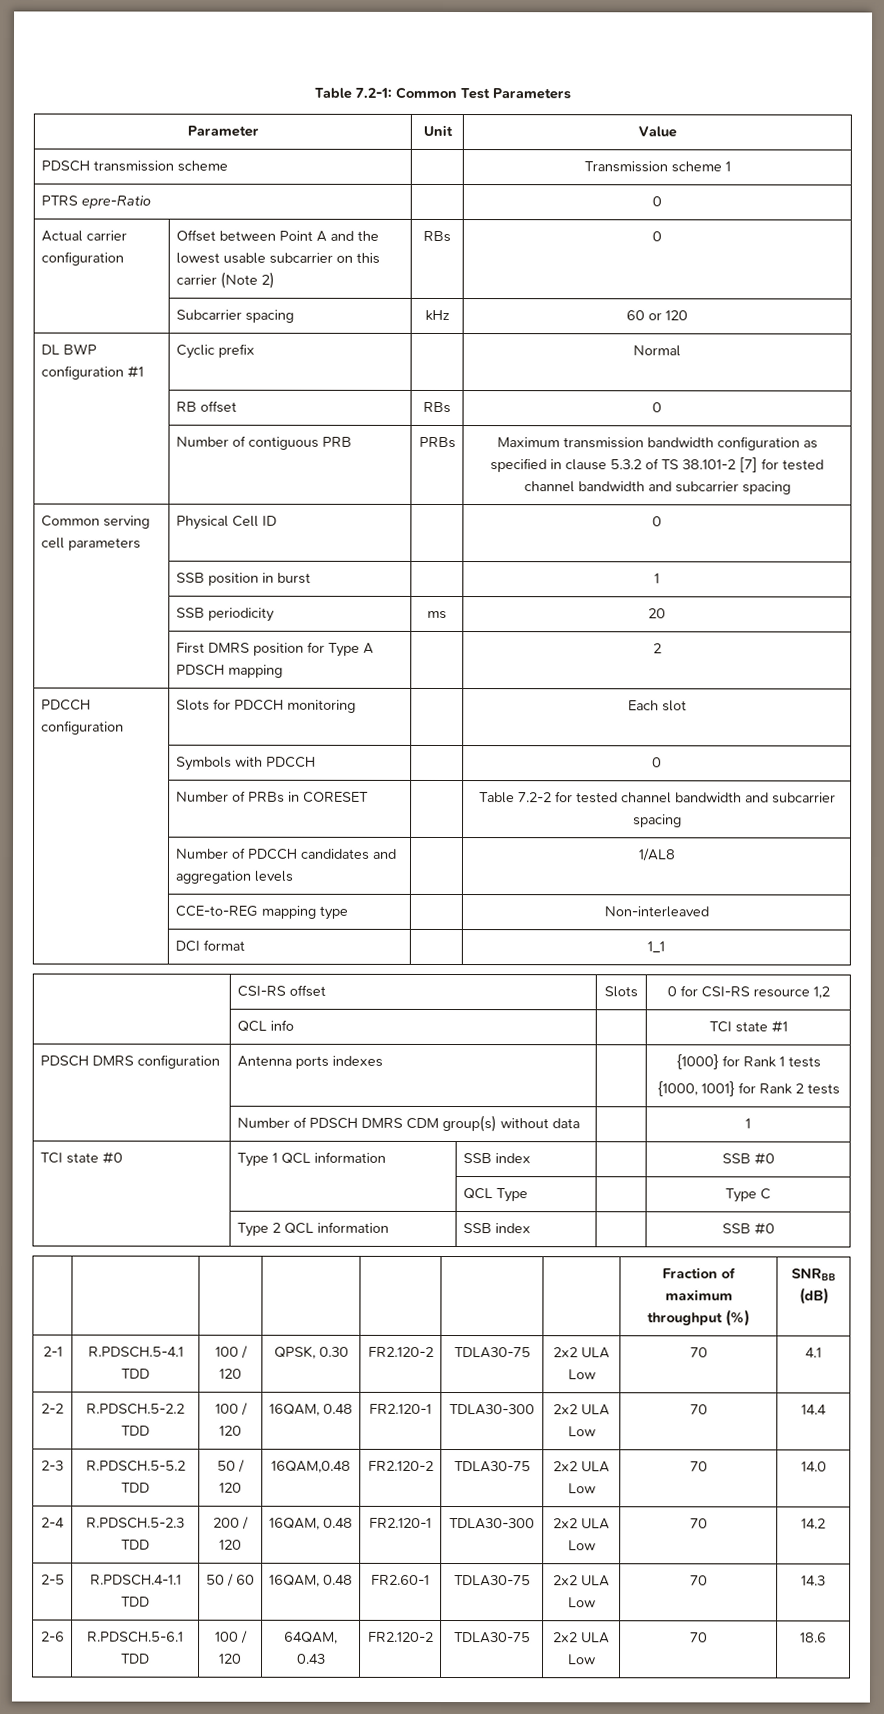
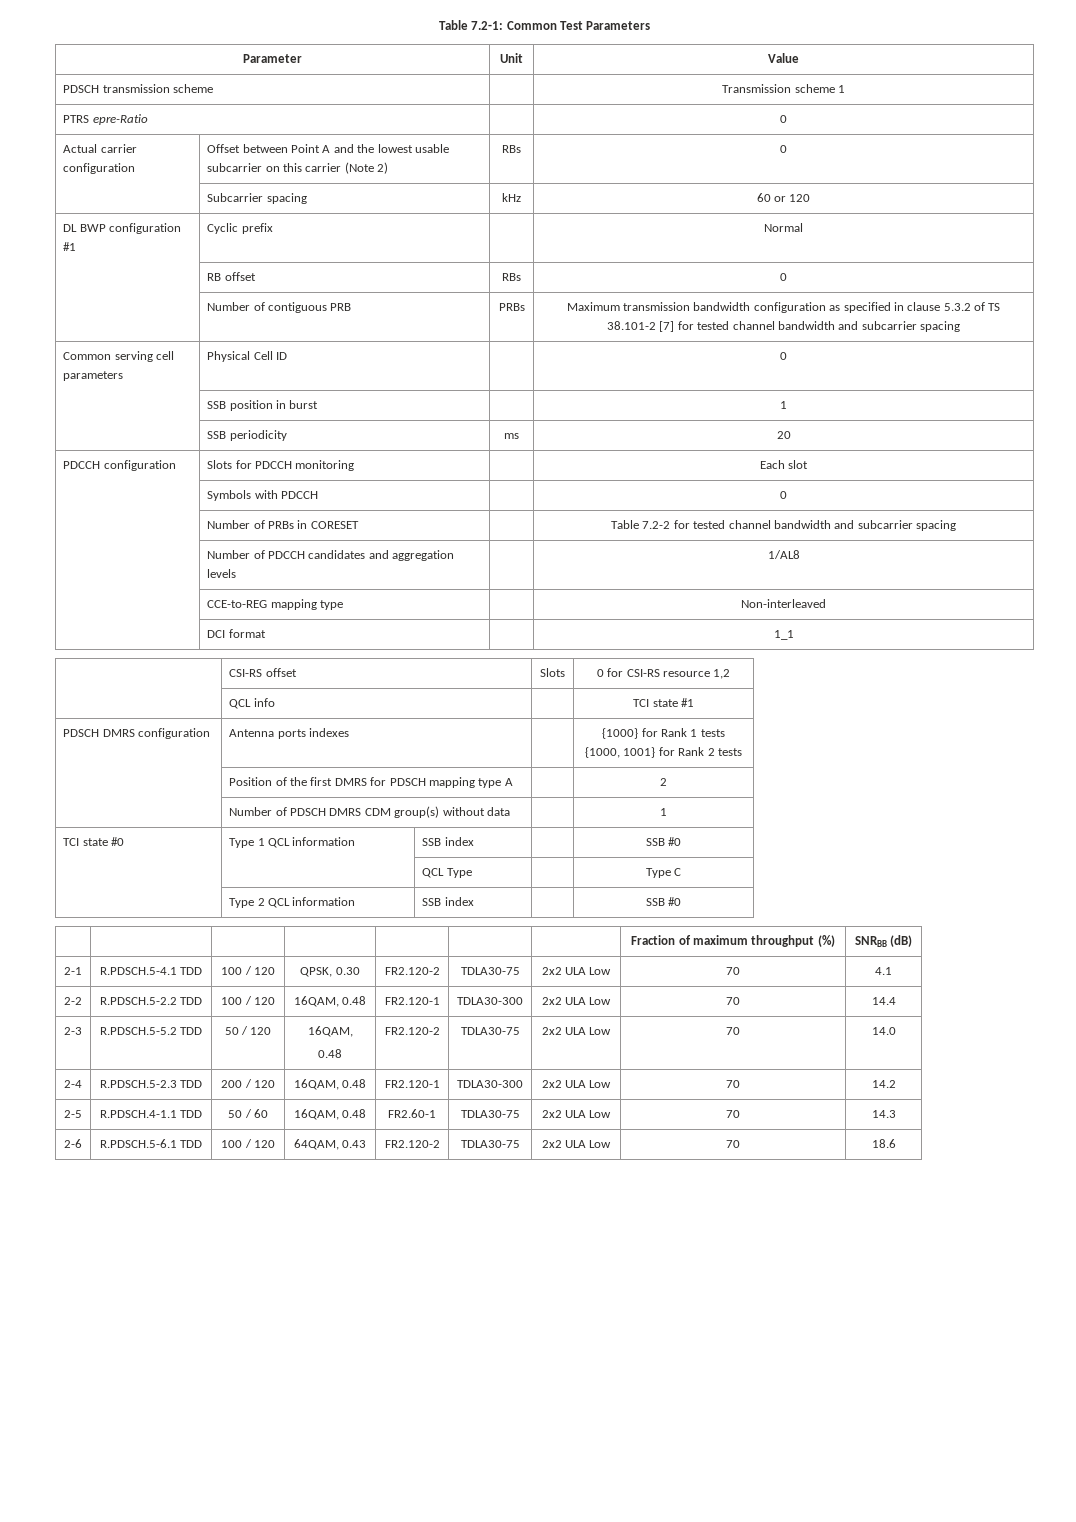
[175,641,374,657] [175,664,283,678] [652,643,662,654] // | First DMRS position for Type A PDSCH mapping | | 2 -> (791, 435) none
(840, 1089) none -> [229,777,513,788] [660,778,667,786] // | Position of the first DMRS for PDSCH mapping type A | | 2
[271,1460,351,1473] 16QAM,0.48 -> [307,1026,353,1037] [318,1049,342,1058] 16QAM, // 0.48

